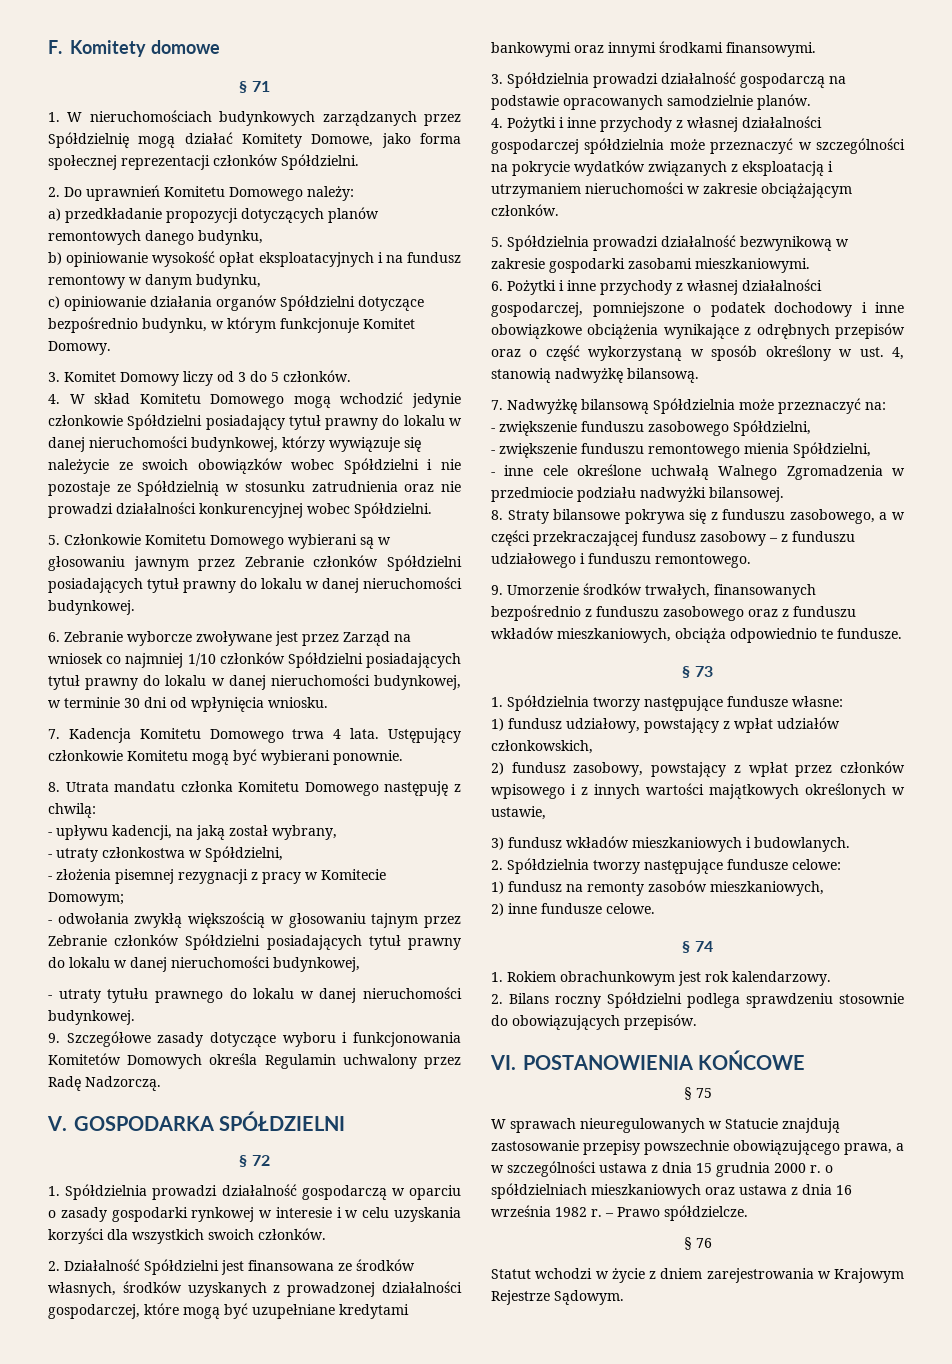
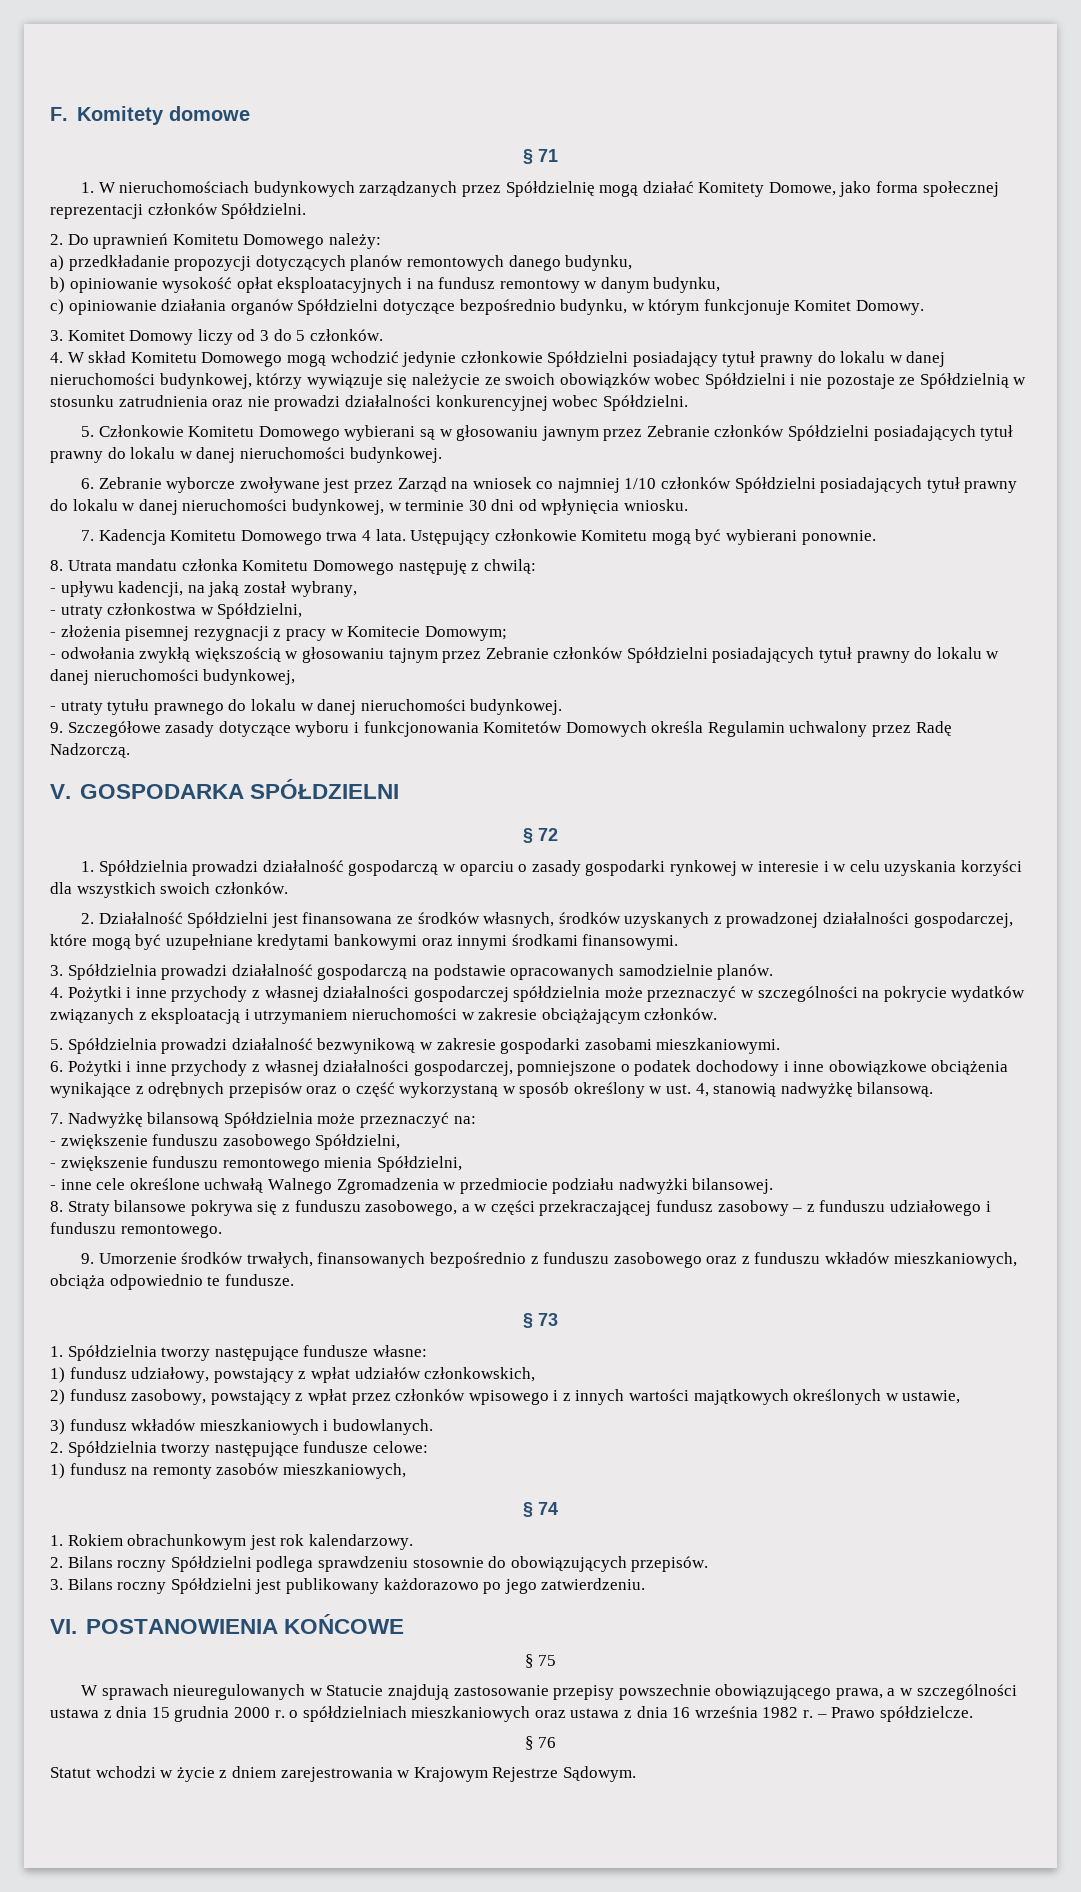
[491,903,655,916] // 2) inne fundusze celowe. -> (406, 1471) none
(697, 1022) none -> [50,1578,646,1594] // 3. Bilans roczny Spółdzielni jest publikowany każdorazowo po jego zatwierdzeniu.

